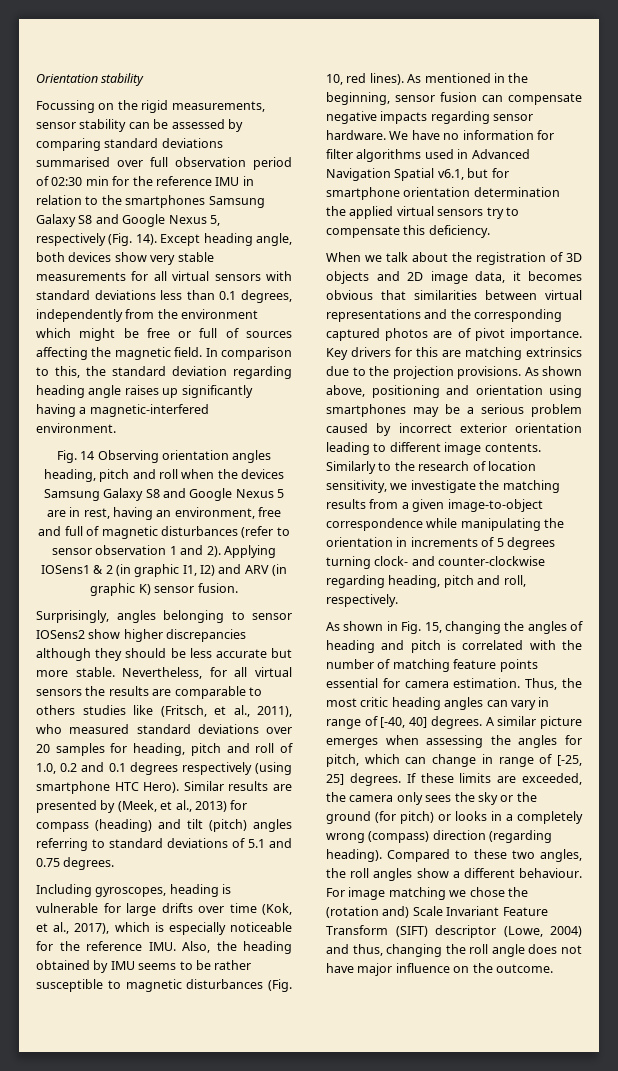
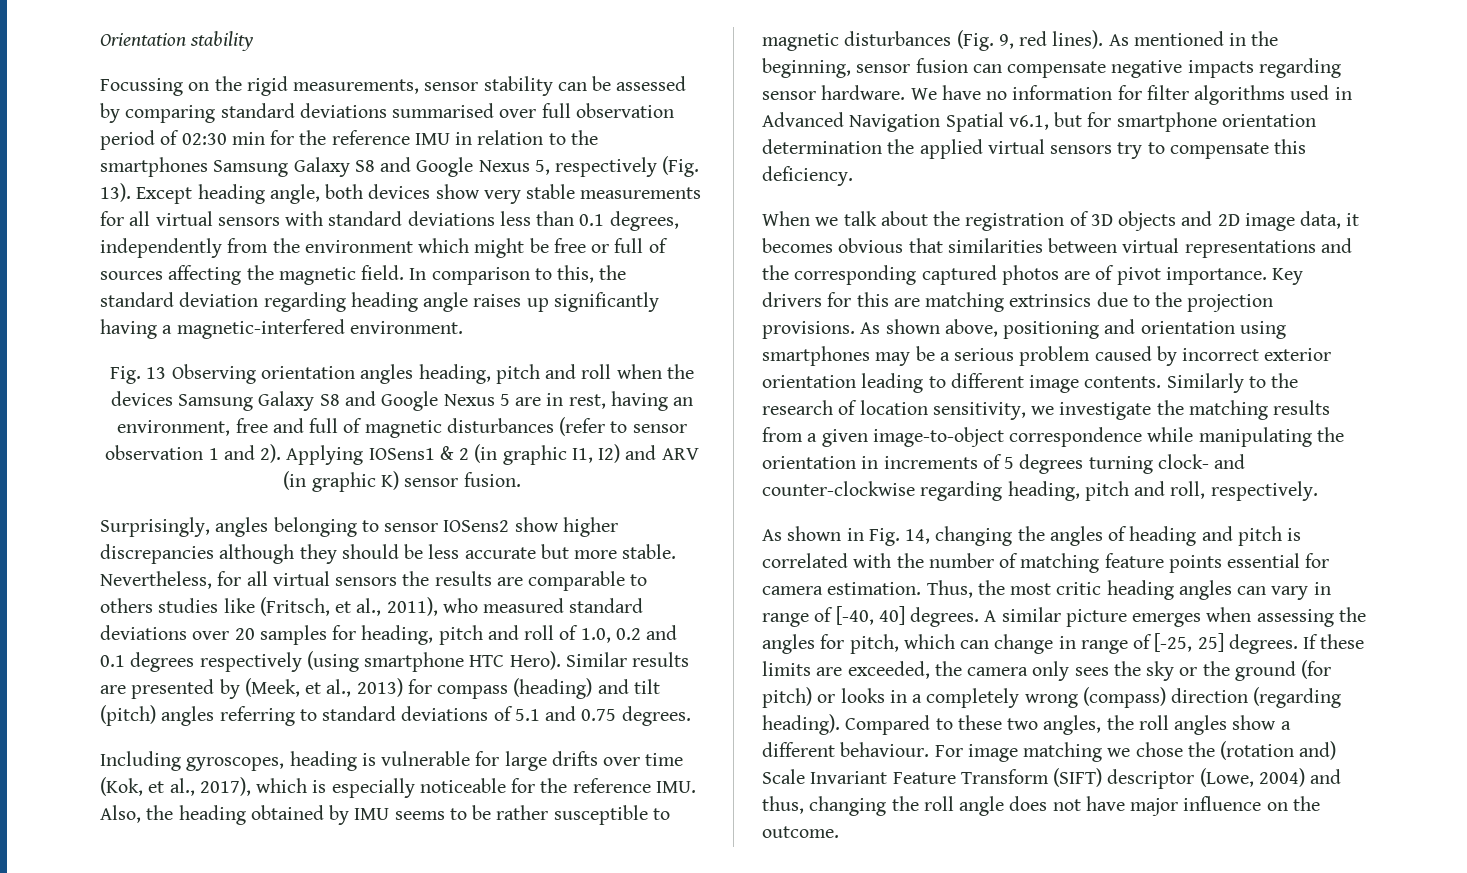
[135,234,157,245] 14). -> [100,183,131,202] 13).
[80,451,95,460] 14 -> [146,367,167,379] 13
[326,74,343,85] 10, -> [998,34,1014,49] 9,
[424,622,442,633] 15, -> [905,529,931,544] 14,

